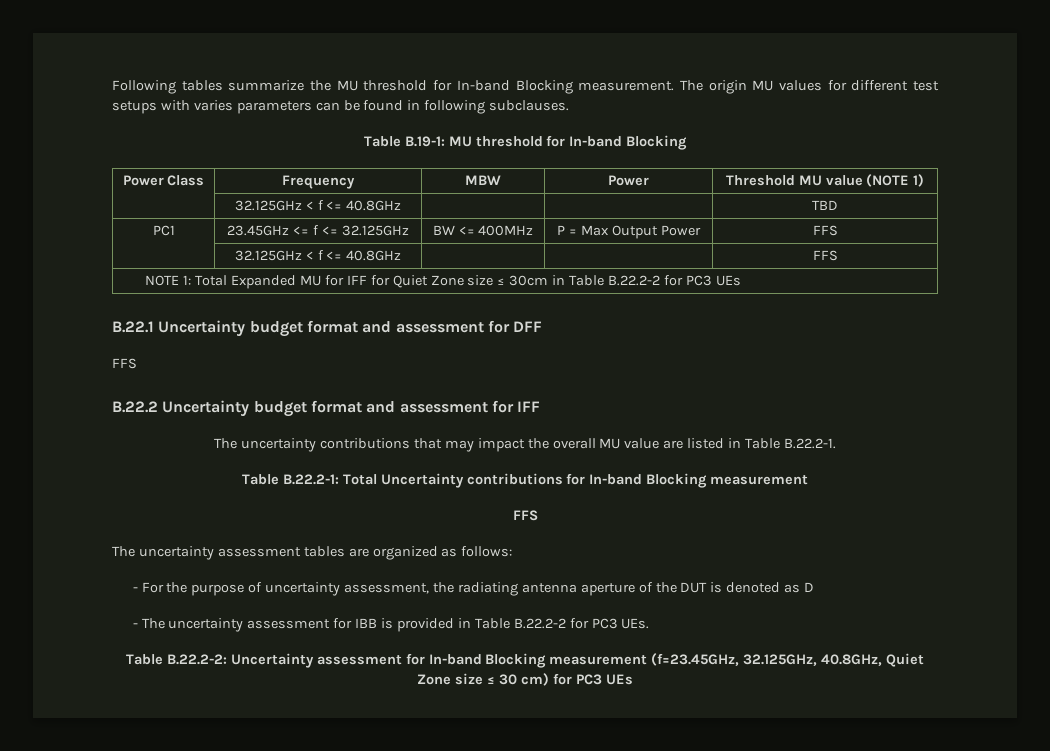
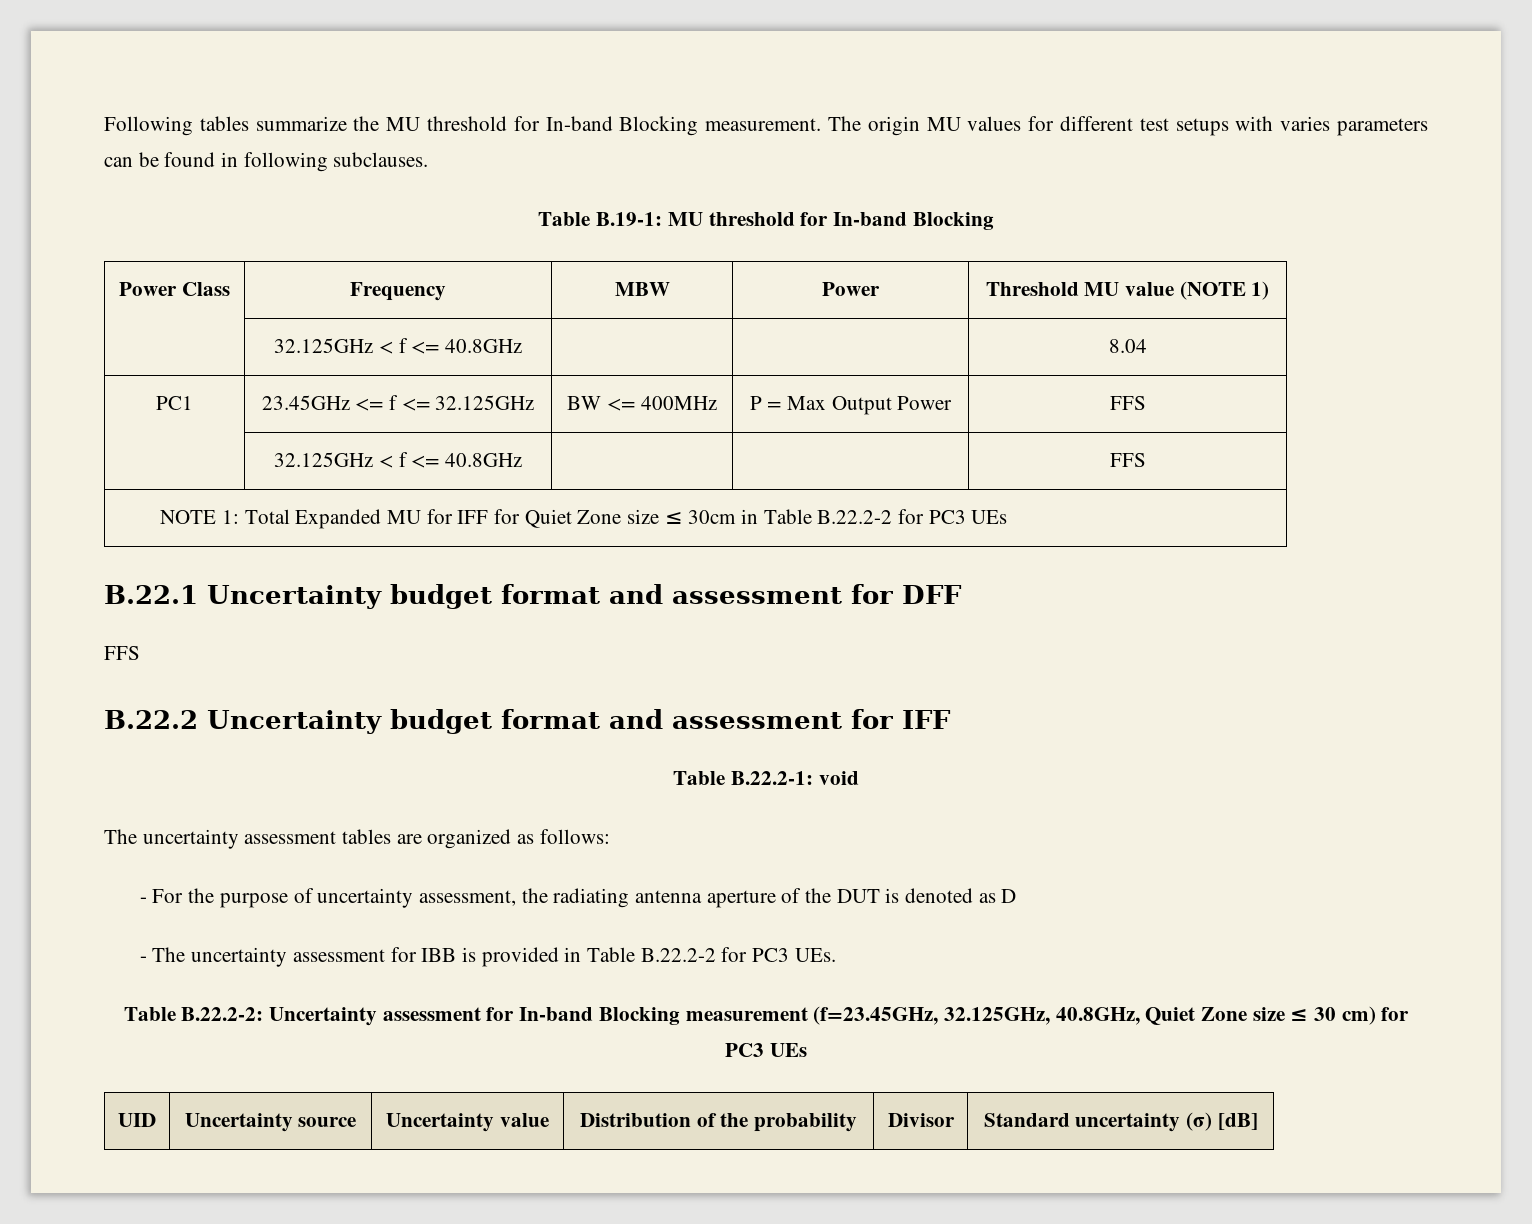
[812,200,838,210] TBD -> [1108,339,1147,353] 8.04
[214,438,836,452] [241,473,809,488] [512,510,538,521] The uncertainty contributions that may impact the overall MU value are listed in Table B.22.2-1. // Table B.22.2-1: Total Uncertainty contributions for In-band Blocking measurement // FFS -> [673,771,859,785] Table B.22.2-1: void
(633, 679) none -> [118,1113,156,1127] [184,1113,357,1132] [386,1113,549,1132] [579,1113,858,1132] [887,1113,955,1127] [983,1112,1258,1132] // UID | Uncertainty source | Uncertainty value | Distribution of the probability | Divisor | Standard uncertainty (σ) [dB]

